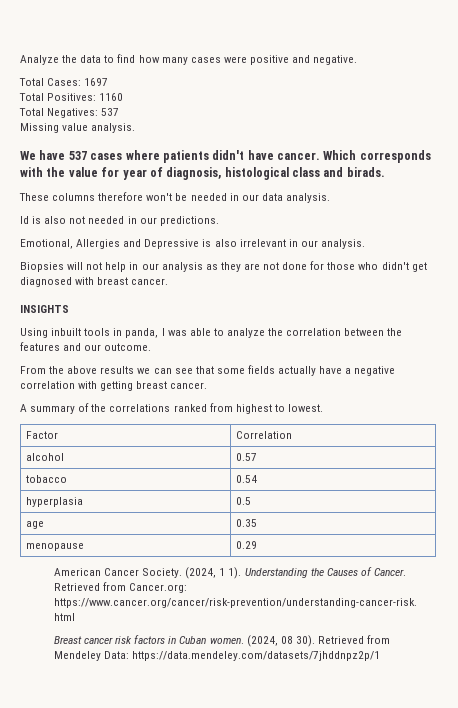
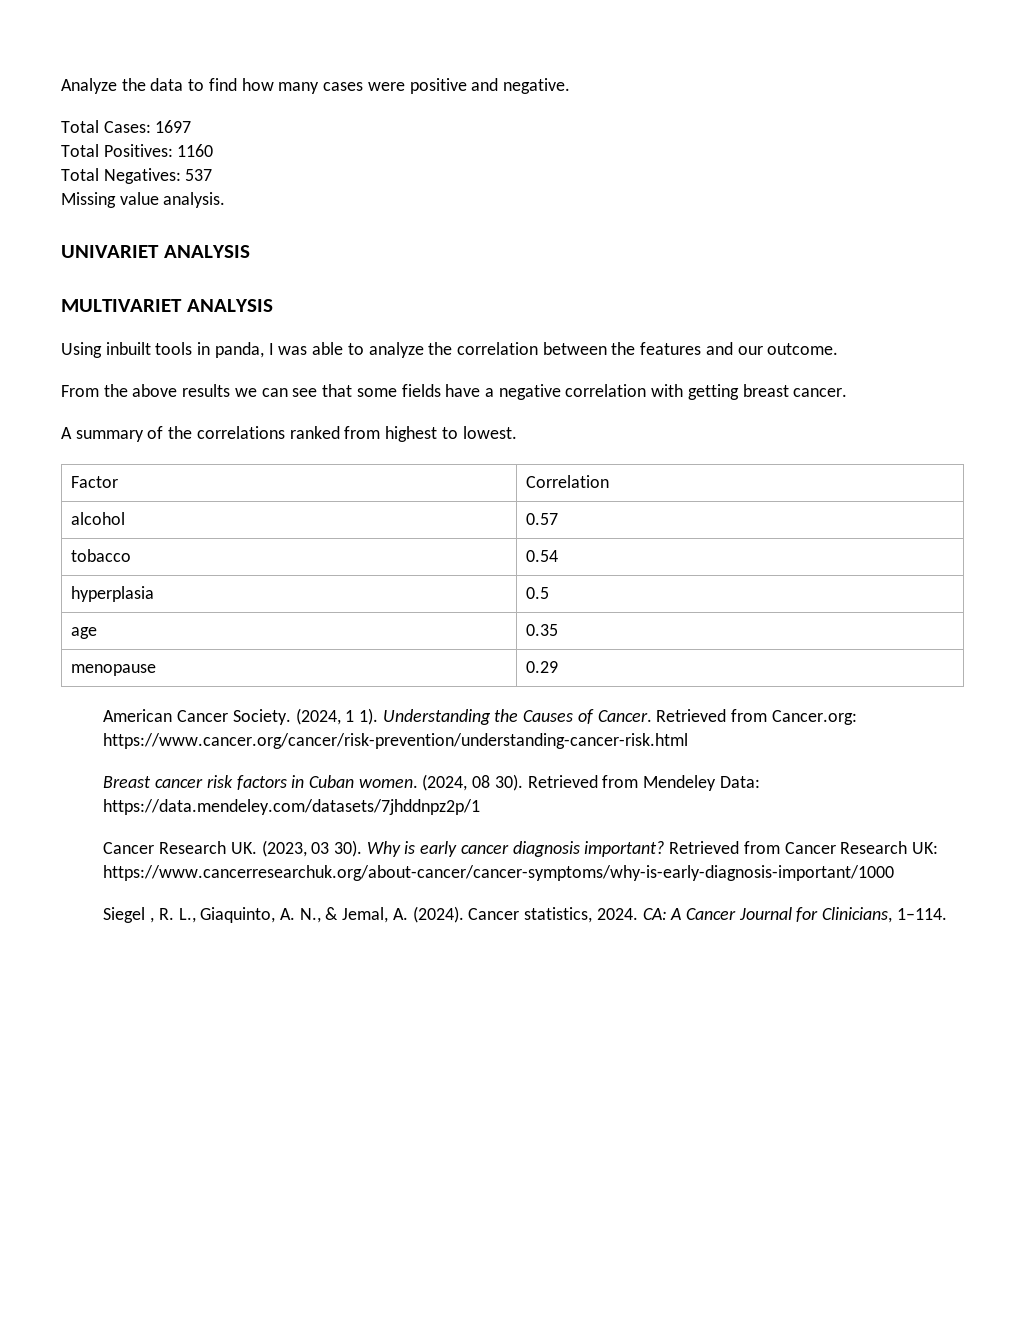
[20,150,431,163] [20,167,385,180] [19,192,330,203] [20,216,219,226] [20,239,365,249] [20,261,427,272] [20,277,169,287] [20,305,69,313] We have 537 cases where patients didn't have cancer. Which corresponds with the value for year of diagnosis, histological class and birads. // These columns therefore won't be needed in our data analysis. // Id is also not needed in our predictions. // Emotional, Allergies and Depressive is also irrelevant in our analysis. // Biopsies will not help in our analysis as they are not done for those who didn't get diagnosed with breast cancer. // INSIGHTS -> [61,245,250,258] [61,299,273,312] UNIVARIET ANALYSIS // MULTIVARIET ANALYSIS
[278,366,317,376] actually -> (441, 390) none
(381, 656) none -> [103,840,938,857] [103,865,895,881] [103,906,947,923] // Cancer Research UK. (2023, 03 30). Why is early cancer diagnosis important? Retrieved from Cancer Research UK: https://www.cancerresearchuk.org/about-cancer/cancer-symptoms/why-is-early-diagnosis-important/1000 // Siegel , R. L., Giaquinto, A. N., & Jemal, A. (2024). Cancer statistics, 2024. CA: A Cancer Journal for Clinicians, 1–114.

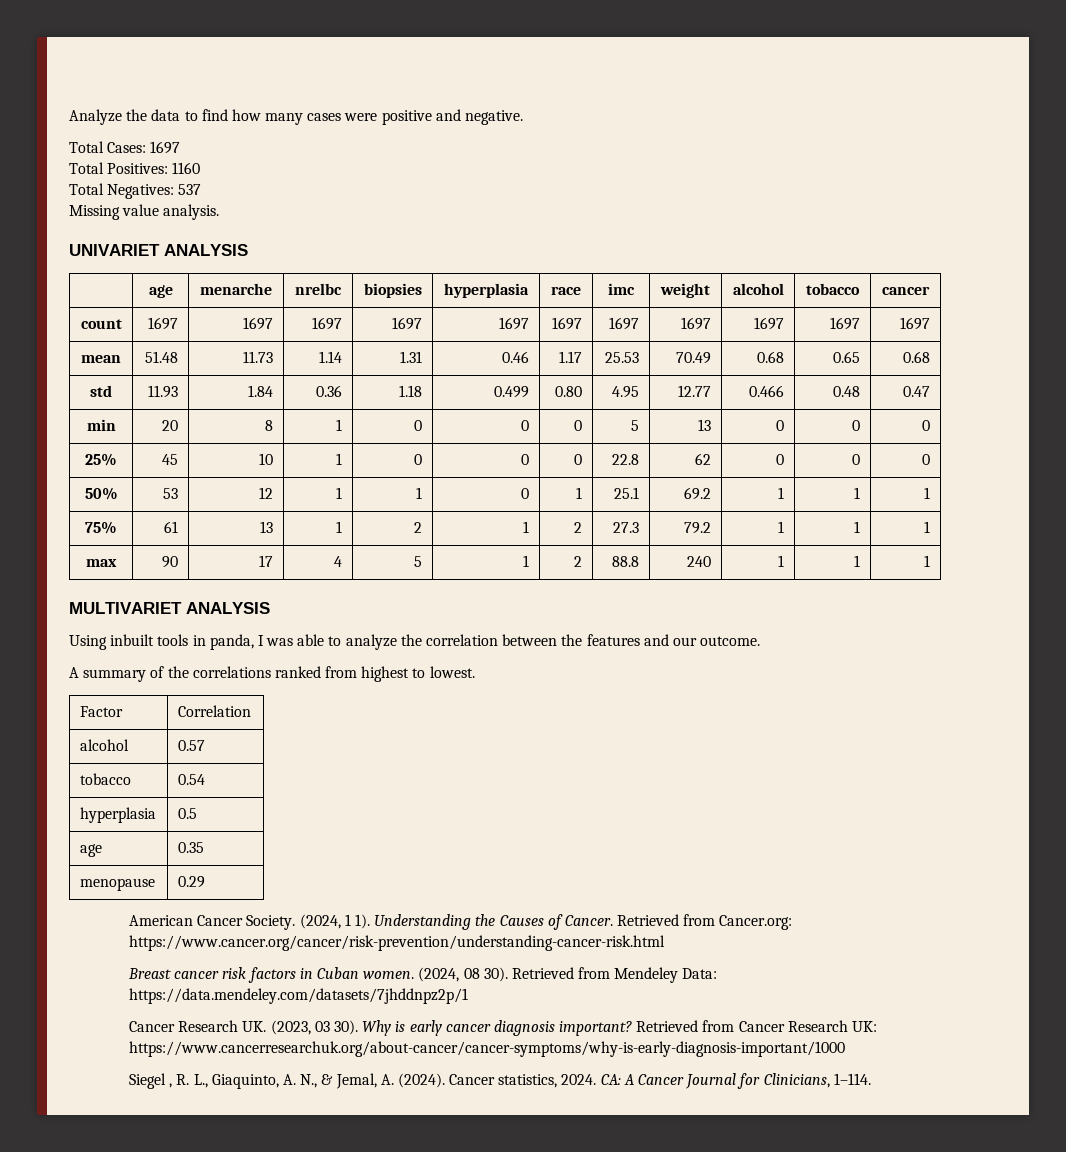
(250, 251) none -> [148,285,173,298] [200,283,272,295] [295,283,342,295] [363,283,422,298] [444,283,529,298] [551,286,581,295] [607,283,635,295] [659,283,710,298] [732,283,784,295] [805,283,860,295] [881,286,930,295] [80,319,122,329] [148,317,179,330] [243,317,274,330] [312,317,343,330] [392,317,423,330] [499,317,530,330] [552,317,583,330] [609,317,640,330] [681,317,712,330] [754,317,785,330] [830,317,861,330] [900,317,931,330] [81,355,121,363] [145,351,179,363] [243,351,274,363] [319,351,343,363] [400,351,423,363] [502,351,530,363] [559,351,583,363] [605,352,640,363] [676,352,712,364] [757,351,785,363] [833,351,861,363] [903,351,931,363] [90,385,112,397] [148,385,179,398] [248,385,274,397] [316,385,343,397] [399,385,423,397] [494,386,530,398] [555,386,583,397] [612,386,640,398] [678,385,712,397] [749,385,785,397] [833,386,861,397] [903,386,931,397] [86,419,116,431] [162,420,179,431] [265,420,274,431] [336,419,343,431] [414,420,423,431] [521,420,530,431] [574,420,583,431] [631,420,640,431] [698,419,712,431] [776,420,785,431] [852,420,861,431] [922,420,931,431] [85,453,117,466] [162,454,179,465] [259,453,274,465] [336,453,343,465] [414,454,423,465] [521,454,530,465] [574,454,583,465] [612,454,640,465] [695,453,712,465] [776,454,785,465] [852,454,861,465] [922,454,931,465] [84,487,118,500] [163,488,179,499] [259,487,274,499] [336,487,343,499] [416,487,423,499] [521,488,530,499] [576,487,583,499] [614,487,640,499] [684,487,712,500] [778,487,785,499] [854,487,861,499] [924,487,931,499] [85,521,117,534] [164,521,179,533] [260,521,274,533] [336,521,343,533] [414,522,423,533] [523,521,530,533] [574,522,583,533] [613,522,640,533] [684,522,712,534] [778,521,785,533] [854,521,861,533] [924,521,931,533] [86,559,117,567] [162,556,179,568] [259,555,274,567] [334,556,343,567] [414,556,423,567] [523,555,530,567] [574,556,583,567] [612,556,640,567] [687,556,712,567] [778,555,785,567] [854,555,861,567] [924,555,931,567] // | age | menarche | nrelbc | biopsies | hyperplasia | race | imc | weight | alcohol | tobacco | cancer // count | 1697 | 1697 | 1697 | 1697 | 1697 | 1697 | 1697 | 1697 | 1697 | 1697 | 1697 // mean | 51.48 | 11.73 | 1.14 | 1.31 | 0.46 | 1.17 | 25.53 | 70.49 | 0.68 | 0.65 | 0.68 // std | 11.93 | 1.84 | 0.36 | 1.18 | 0.499 | 0.80 | 4.95 | 12.77 | 0.466 | 0.48 | 0.47 // min | 20 | 8 | 1 | 0 | 0 | 0 | 5 | 13 | 0 | 0 | 0 // 25% | 45 | 10 | 1 | 0 | 0 | 0 | 22.8 | 62 | 0 | 0 | 0 // 50% | 53 | 12 | 1 | 1 | 0 | 1 | 25.1 | 69.2 | 1 | 1 | 1 // 75% | 61 | 13 | 1 | 2 | 1 | 2 | 27.3 | 79.2 | 1 | 1 | 1 // max | 90 | 17 | 4 | 5 | 1 | 2 | 88.8 | 240 | 1 | 1 | 1
[61,384,848,400] // From the above results we can see that some fields have a negative correlation with getting breast cancer. -> (761, 641) none

